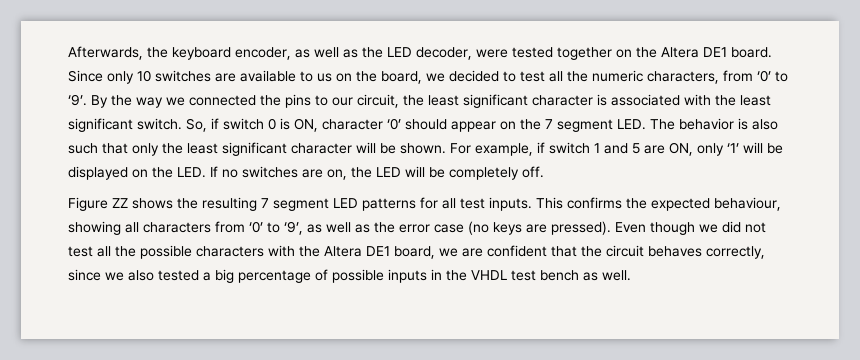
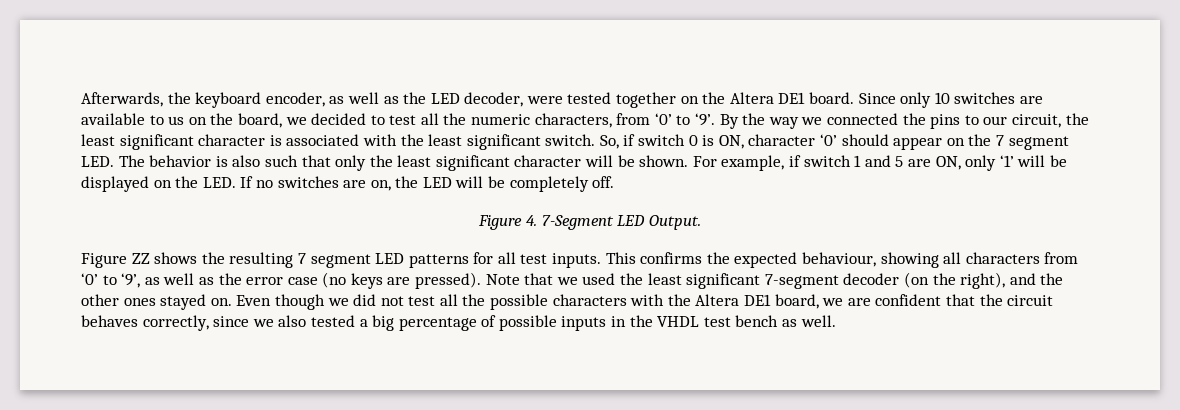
(544, 172) none -> [478,215,701,230] // Figure 4. 7-Segment LED Output.
(611, 228) none -> [485,272,1064,289] [81,294,232,310] Note that we used the least significant 7-segment decoder (on the right), and the other ones stayed on.

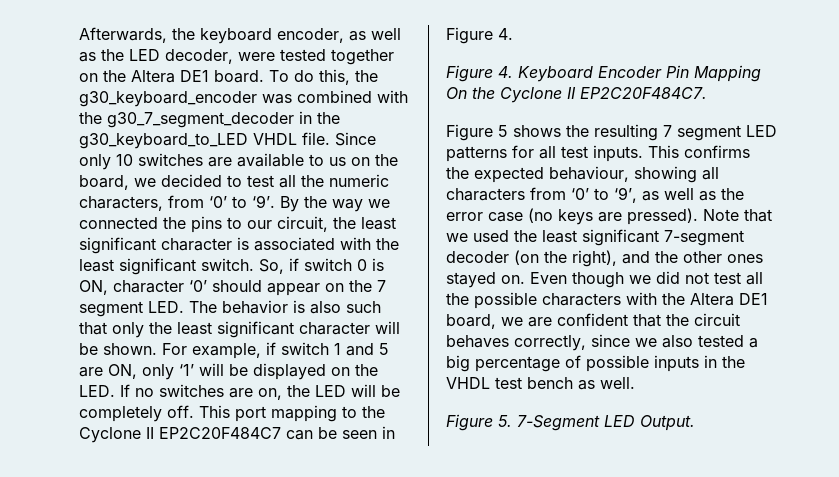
(855, 98) none -> [269,69,378,85] [79,90,408,107] [79,111,340,128] [79,132,330,149] To do this, the g30_keyboard_encoder was combined with the g30_7_segment_decoder in the g30_keyboard_to_LED VHDL file.
[478,215,701,230] [81,253,150,268] // Figure 4. 7-Segment LED Output. // Figure ZZ -> [199,405,385,422] [79,426,395,443] [446,27,513,44] [446,65,761,82] [446,87,707,103] [446,124,508,141] This port mapping to the Cyclone II EP2C20F484C7 can be seen in Figure 4. // Figure 4. Keyboard Encoder Pin Mapping On the Cyclone II EP2C20F484C7. // Figure 5
(836, 321) none -> [446,414,695,431] // Figure 5. 7-Segment LED Output.

